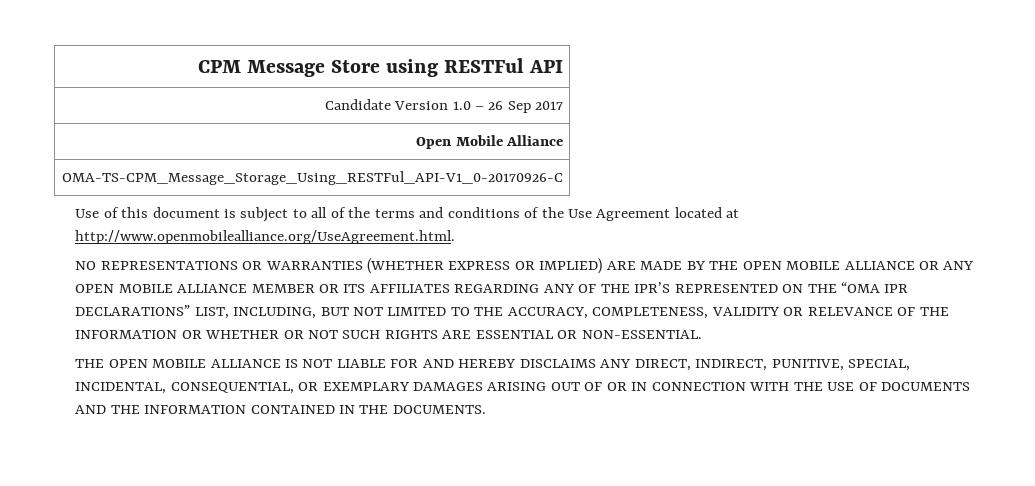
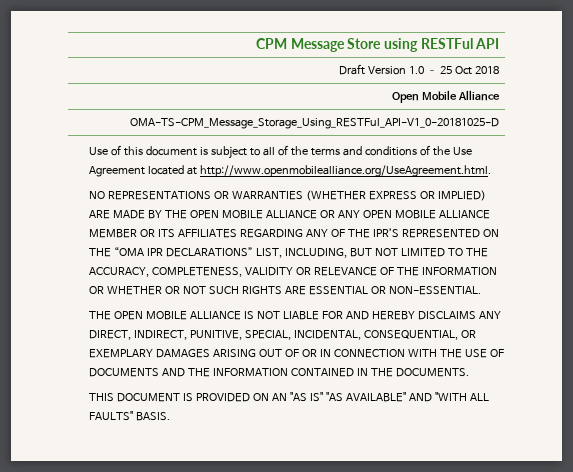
[324,99,391,110] Candidate -> [339,64,366,75] Draft
[488,101,564,113] 26 Sep 2017 -> [440,66,500,75] 25 Oct 2018
[62,171,564,185] OMA-TS-CPM_Message_Storage_Using_RESTFul_API-V1_0-20170926-C -> [130,118,500,129] OMA-TS-CPM_Message_Storage_Using_RESTFul_API-V1_0-20181025-D
(486, 409) none -> [89,392,489,402] [89,411,171,421] // THIS DOCUMENT IS PROVIDED ON AN "AS IS" "AS AVAILABLE" AND "WITH ALL FAULTS" BASIS.

